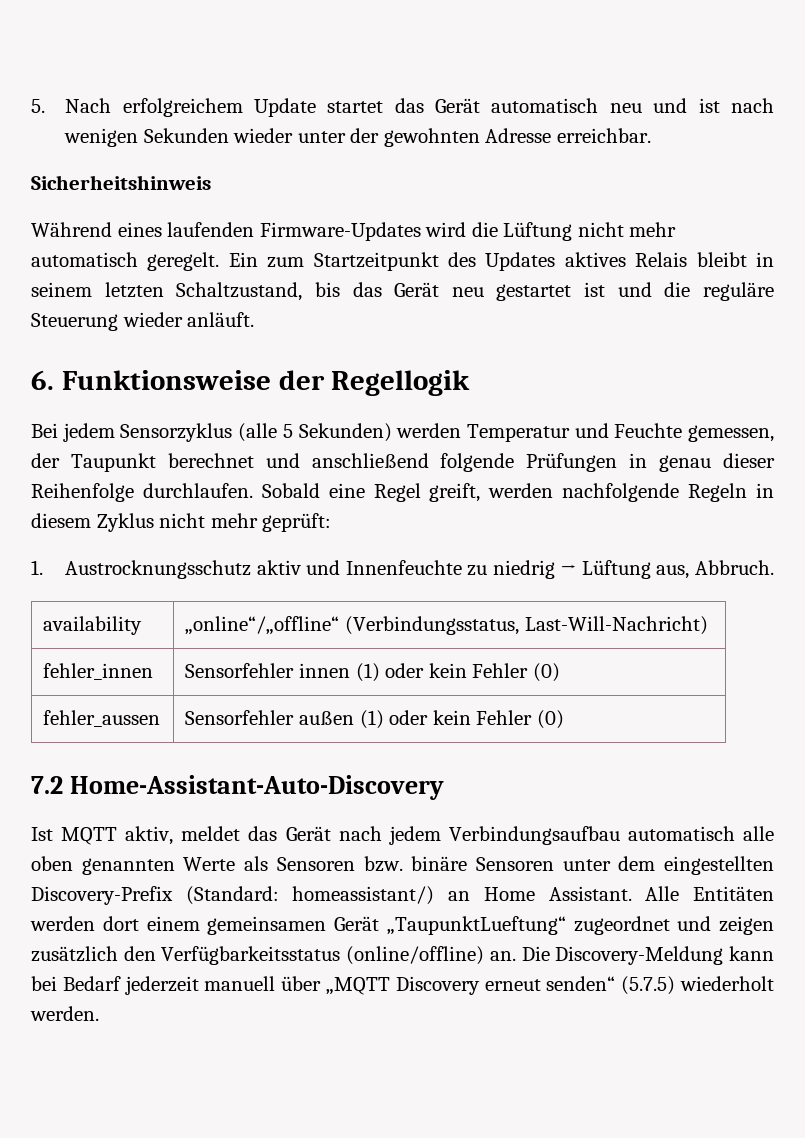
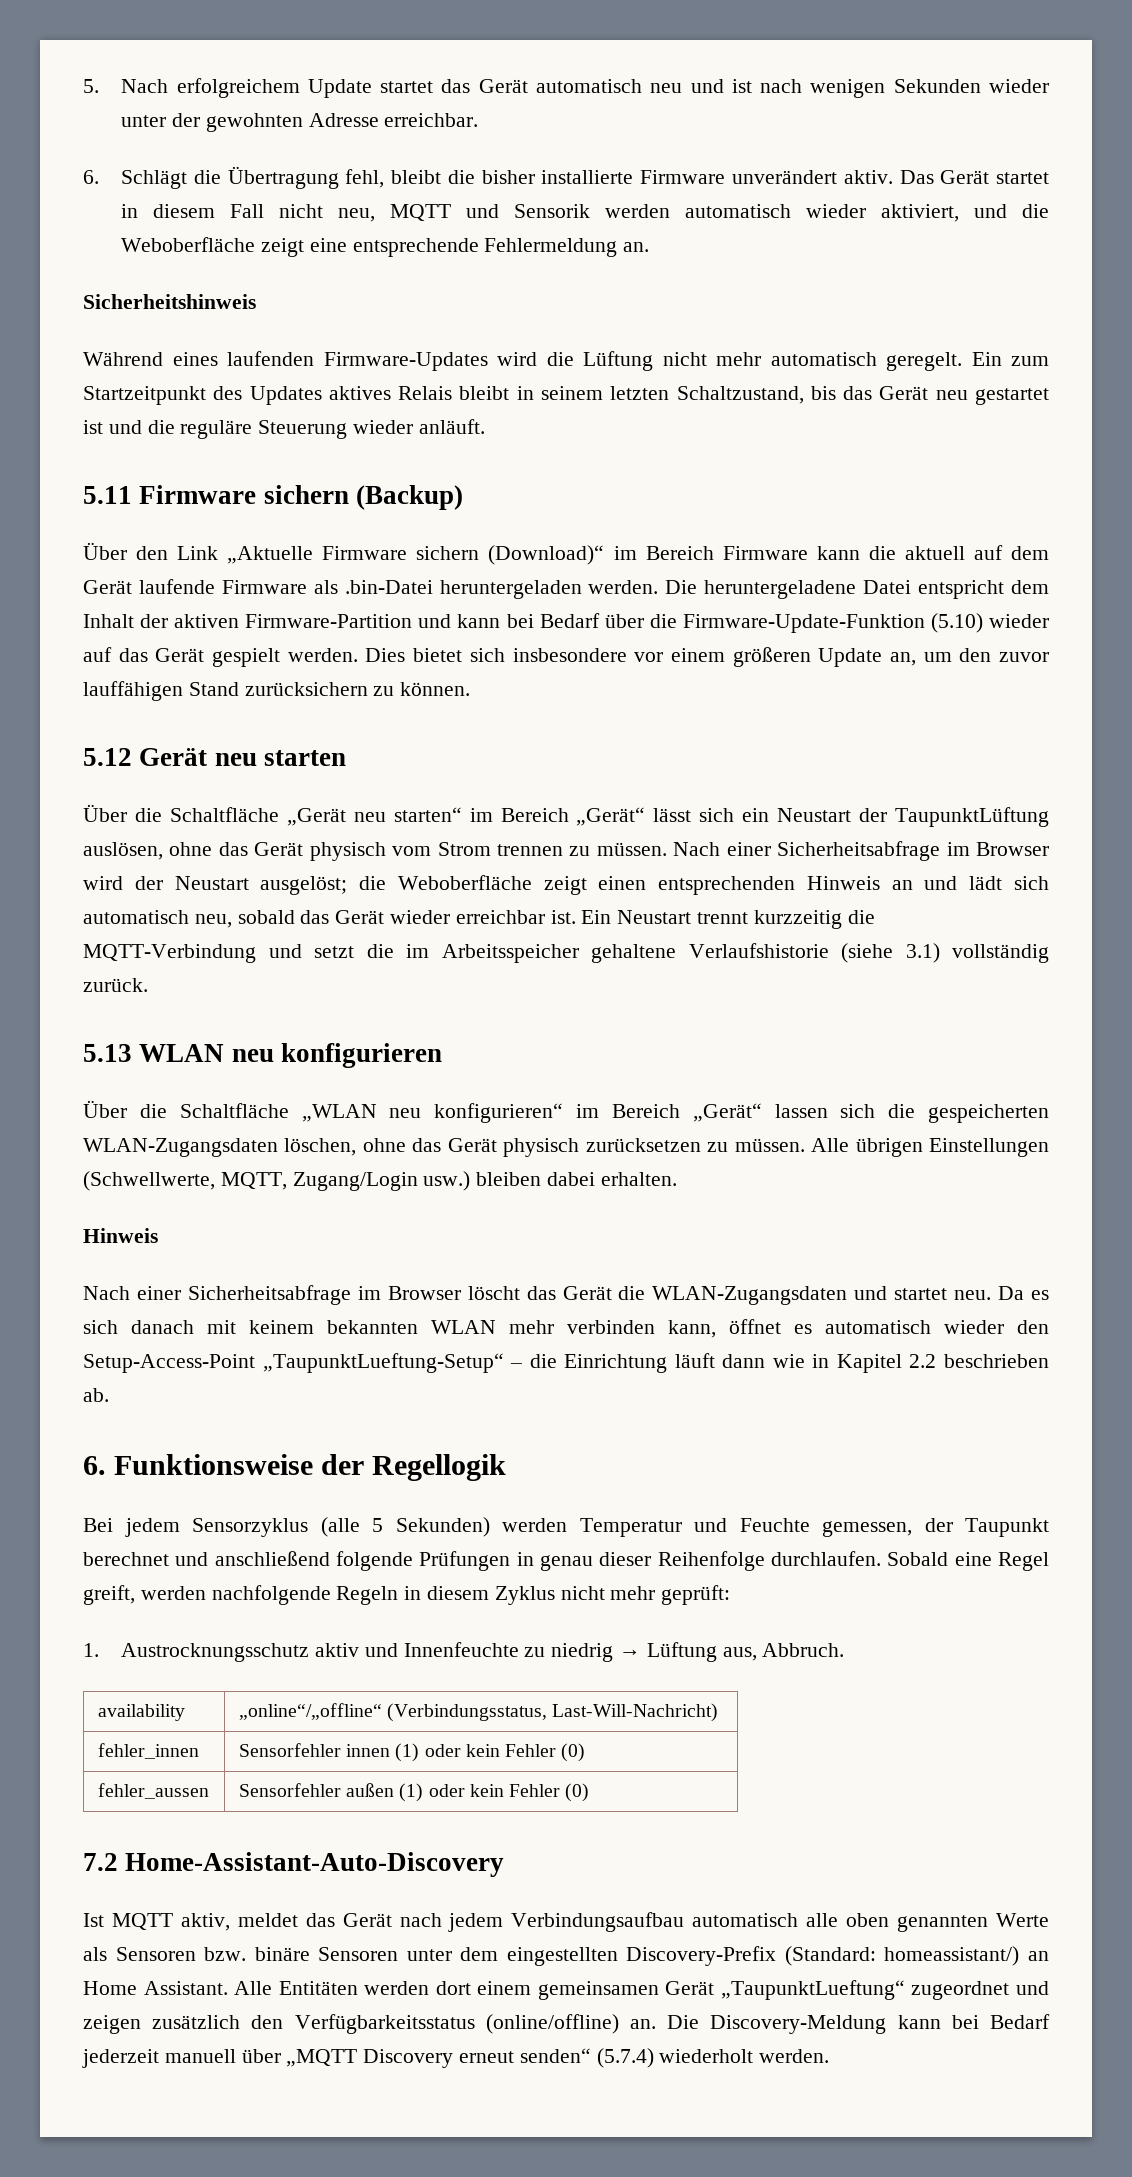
(651, 135) none -> [83,166,1049,189] [121,204,1050,222] [121,237,650,257] // 6. Schlägt die Übertragung fehl, bleibt die bisher installierte Firmware unverändert aktiv. Das Gerät startet in diesem Fall nicht neu, MQTT und Sensorik werden automatisch wieder aktiviert, und die Weboberfläche zeigt eine entsprechende Fehlermeldung an.
(255, 319) none -> [83,485,463,510] [83,542,1049,565] [83,579,1049,599] [83,613,1049,633] [83,647,1049,667] [83,681,471,701] [83,748,346,766] [83,804,1049,827] [83,841,1050,861] [83,875,1049,895] [83,910,875,929] [83,943,1049,963] [83,978,148,992] [83,1043,442,1068] [83,1100,1050,1123] [83,1138,1049,1157] [83,1171,677,1191] [83,1228,158,1243] [83,1285,1050,1305] [83,1319,1049,1338] [83,1353,1049,1373] [83,1388,109,1402] // 5.11 Firmware sichern (Backup) // Über den Link „Aktuelle Firmware sichern (Download)“ im Bereich Firmware kann die aktuell auf dem Gerät laufende Firmware als .bin-Datei heruntergeladen werden. Die heruntergeladene Datei entspricht dem Inhalt der aktiven Firmware-Partition und kann bei Bedarf über die Firmware-Update-Funktion (5.10) wieder auf das Gerät gespielt werden. Dies bietet sich insbesondere vor einem größeren Update an, um den zuvor lauffähigen Stand zurücksichern zu können. // 5.12 Gerät neu starten // Über die Schaltfläche „Gerät neu starten“ im Bereich „Gerät“ lässt sich ein Neustart der TaupunktLüftung auslösen, ohne das Gerät physisch vom Strom trennen zu müssen. Nach einer Sicherheitsabfrage im Browser wird der Neustart ausgelöst; die Weboberfläche zeigt einen entsprechenden Hinweis an und lädt sich automatisch neu, sobald das Gerät wieder erreichbar ist. Ein Neustart trennt kurzzeitig die MQTT-Verbindung und setzt die im Arbeitsspeicher gehaltene Verlaufshistorie (siehe 3.1) vollständig zurück. // 5.13 WLAN neu konfigurieren // Über die Schaltfläche „WLAN neu konfigurieren“ im Bereich „Gerät“ lassen sich die gespeicherten WLAN-Zugangsdaten löschen, ohne das Gerät physisch zurücksetzen zu müssen. Alle übrigen Einstellungen (Schwellwerte, MQTT, Zugang/Login usw.) bleiben dabei erhalten. // Hinweis // Nach einer Sicherheitsabfrage im Browser löscht das Gerät die WLAN-Zugangsdaten und startet neu. Da es sich danach mit keinem bekannten WLAN mehr verbinden kann, öffnet es automatisch wieder den Setup-Access-Point „TaupunktLueftung-Setup“ – die Einrichtung läuft dann wie in Kapitel 2.2 beschrieben ab.
[621,976,676,995] (5.7.5) -> [596,2048,654,2068] (5.7.4)

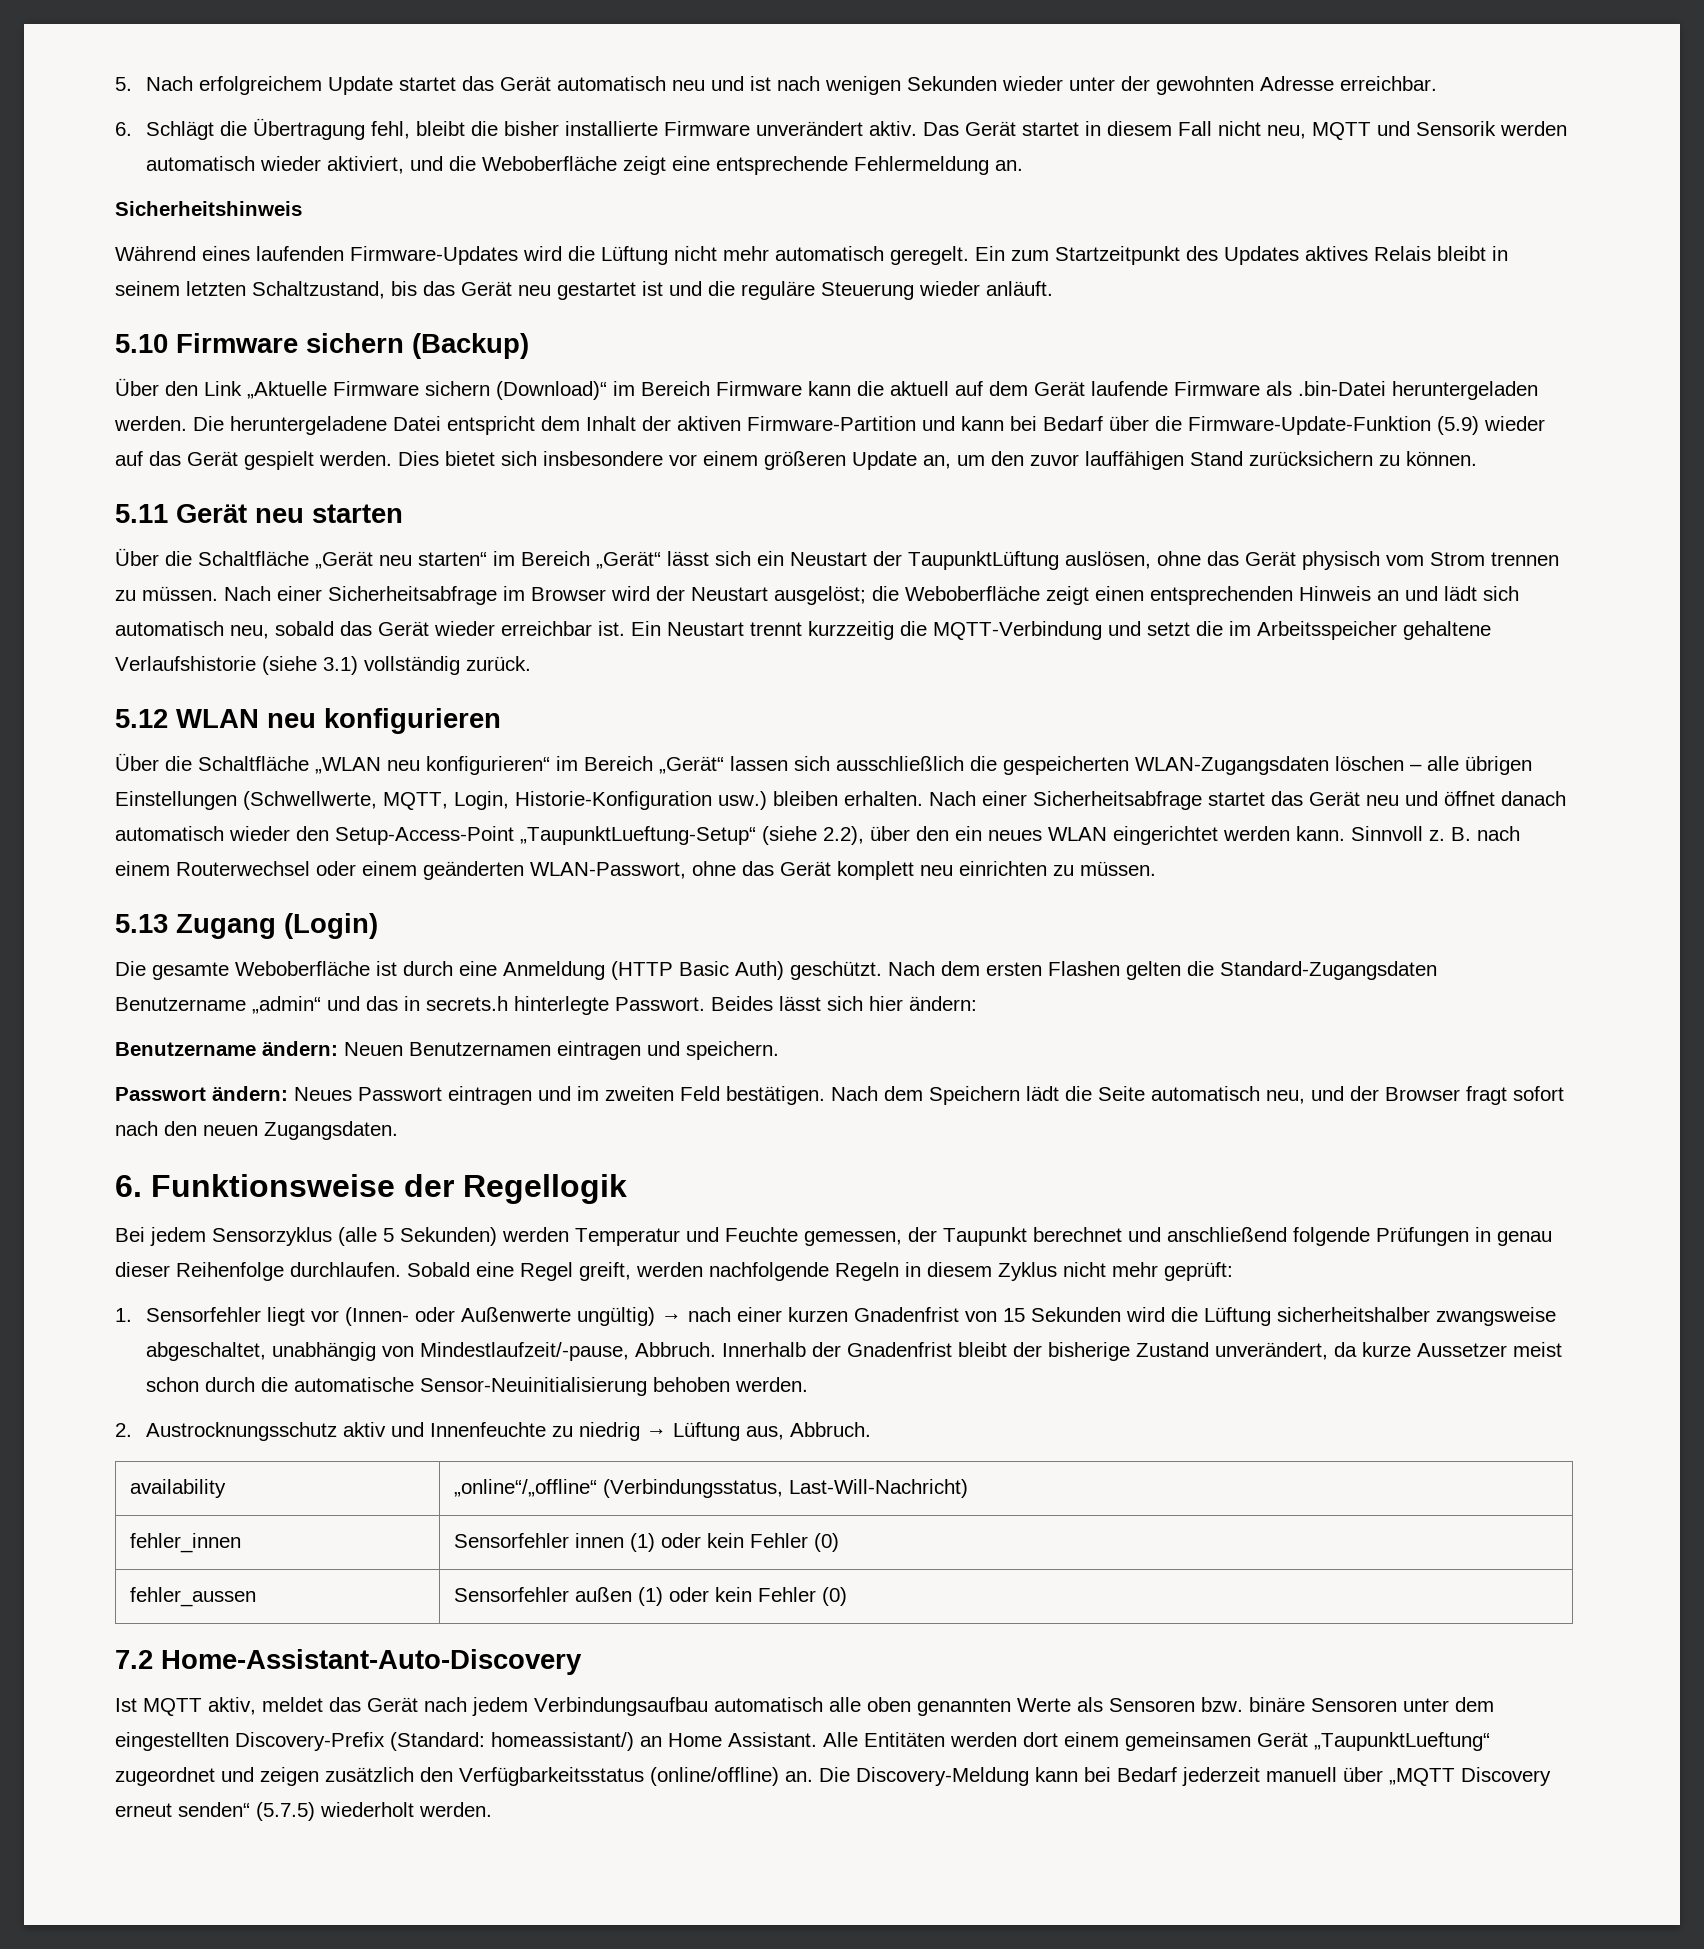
[83,486,132,504] 5.11 -> [115,334,168,353] 5.10
[930,613,983,633] (5.10) -> [1437,416,1479,435] (5.9)
[83,748,132,766] 5.12 -> [115,504,168,523] 5.11
[83,1044,132,1062] 5.13 -> [115,709,168,728] 5.12
(876, 1111) none -> [836,756,964,771] ausschließlich
[284,1138,850,1157] löschen, ohne das Gerät physisch zurücksetzen zu müssen. Alle -> [1335,756,1459,771] löschen – alle
[292,1172,418,1191] Zugang/Login -> [454,791,712,810] Login, Historie-Konfiguration
[547,1172,596,1186] dabei -> (838, 798) none
[83,1228,158,1243] [83,1285,1050,1305] [83,1319,812,1338] // Hinweis // Nach einer Sicherheitsabfrage im Browser löscht das Gerät die WLAN-Zugangsdaten und startet neu. Da es sich danach mit keinem bekannten WLAN mehr verbinden kann, öffnet es -> [929,791,1566,810] Nach einer Sicherheitsabfrage startet das Gerät neu und öffnet danach
[510,1353,1049,1373] [83,1388,109,1402] – die Einrichtung läuft dann wie in Kapitel 2.2 beschrieben ab. -> [762,826,1520,845] [115,861,1156,880] [115,913,378,939] [115,961,1437,980] [115,996,977,1015] [115,1041,779,1060] [115,1086,1564,1105] [115,1121,398,1140] (siehe 2.2), über den ein neues WLAN eingerichtet werden kann. Sinnvoll z. B. nach einem Routerwechsel oder einem geänderten WLAN-Passwort, ohne das Gerät komplett neu einrichten zu müssen. // 5.13 Zugang (Login) // Die gesamte Weboberfläche ist durch eine Anmeldung (HTTP Basic Auth) geschützt. Nach dem ersten Flashen gelten die Standard-Zugangsdaten Benutzername „admin“ und das in secrets.h hinterlegte Passwort. Beides lässt sich hier ändern: // Benutzername ändern: Neuen Benutzernamen eintragen und speichern. // Passwort ändern: Neues Passwort eintragen und im zweiten Feld bestätigen. Nach dem Speichern lädt die Seite automatisch neu, und der Browser fragt sofort nach den neuen Zugangsdaten.
(99, 1650) none -> [145,1307,1556,1326] [145,1342,1562,1361] [145,1377,808,1396] [115,1423,132,1437] Sensorfehler liegt vor (Innen- oder Außenwerte ungültig) → nach einer kurzen Gnadenfrist von 15 Sekunden wird die Lüftung sicherheitshalber zwangsweise abgeschaltet, unabhängig von Mindestlaufzeit/-pause, Abbruch. Innerhalb der Gnadenfrist bleibt der bisherige Zustand unverändert, da kurze Aussetzer meist schon durch die automatische Sensor-Neuinitialisierung behoben werden. // 2.
[596,2048,654,2068] (5.7.4) -> [256,1802,315,1821] (5.7.5)

